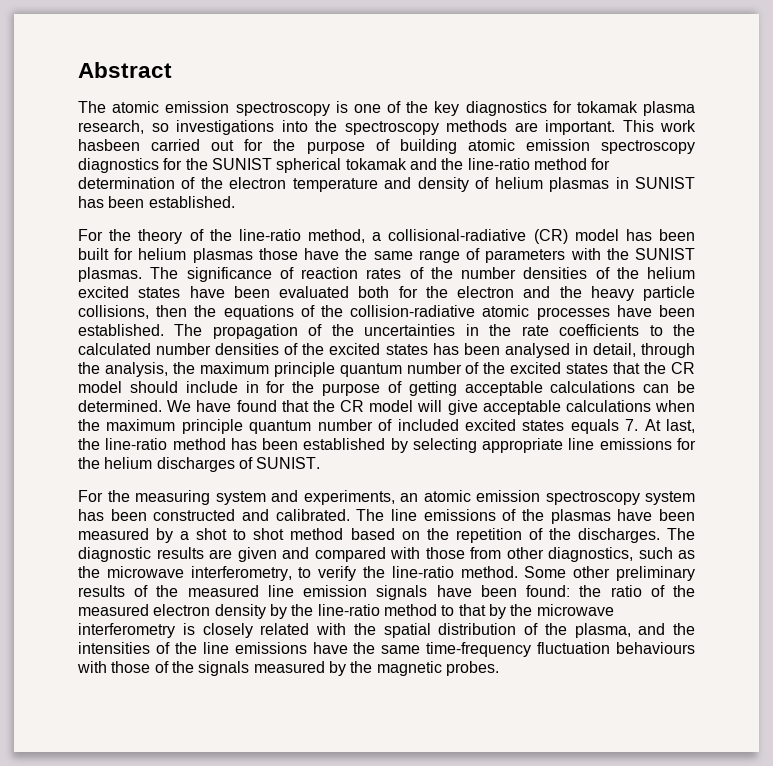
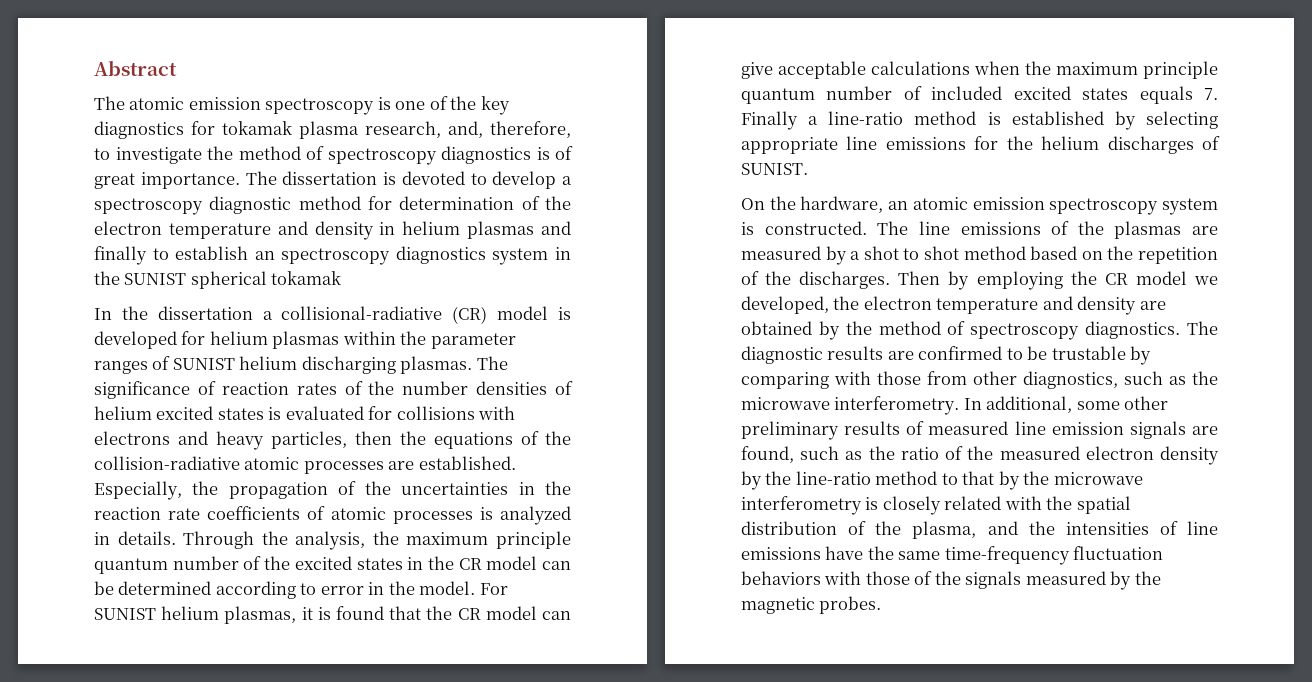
[151,120,696,135] [78,139,696,154] [78,158,530,173] so investigations into the spectroscopy methods are important. This work hasbeen carried out for the purpose of building atomic emission spectroscopy diagnostics for the SUNIST spherical tokamak and the line-ratio -> [448,121,571,138] [94,146,573,165] [94,171,572,189] [94,196,292,215] and, therefore, to investigate the method of spectroscopy diagnostics is of great importance. The dissertation is devoted to develop a spectroscopy diagnostic
[475,177,695,192] [78,196,235,208] [78,229,695,244] [78,248,696,263] of helium plasmas in SUNIST has been established. // For the theory of the line-ratio method, a collisional-radiative (CR) model has been built for helium plasmas those have the same range of parameters with the SUNIST -> [379,221,571,239] [94,246,571,265] [94,271,342,289] [94,306,571,324] [94,331,516,349] [94,356,396,374] in helium plasmas and finally to establish an spectroscopy diagnostics system in the SUNIST spherical tokamak // In the dissertation a collisional-radiative (CR) model is developed for helium plasmas within the parameter ranges of SUNIST helium discharging
[616,267,639,279] the -> (573, 388) none
[189,286,695,301] [78,305,149,319] have been evaluated both for the electron and the heavy particle collisions, -> [268,406,516,420] [94,431,347,450] is evaluated for collisions with electrons and heavy particles,
[616,305,696,317] [78,324,203,336] have been established. The -> [388,456,516,470] [94,481,219,500] are established. Especially, the
(512, 330) none -> [94,507,161,520] reaction
[649,324,695,336] [78,343,695,358] to the calculated number densities of the excited states has been analysed in detail, through -> [307,506,571,525] [94,531,255,549] of atomic processes is analyzed in details. Through
[613,362,695,374] [78,381,695,396] [78,400,232,412] that the CR model should include in for the purpose of getting acceptable calculations can be determined. We have -> [407,556,571,570] [94,581,508,599] [94,606,331,624] in the CR model can be determined according to error in the model. For SUNIST helium plasmas, it is
[417,400,443,412] will -> [542,611,571,620] can
[644,419,696,433] [78,438,299,450] At last, the line-ratio method has been -> [741,111,1001,130] Finally a line-ratio method is
[78,490,395,505] For the measuring system and experiments, -> [741,196,884,213] On the hardware,
[78,509,350,521] has been constructed and calibrated. -> [741,221,867,235] is constructed.
[617,509,696,521] have been -> [1192,226,1218,235] are
[666,528,695,540] [78,547,386,562] The diagnostic results are given and compared -> [898,271,1218,290] [741,296,1166,315] [741,321,1218,340] [741,346,1152,365] [741,372,829,389] Then by employing the CR model we developed, the electron temperature and density are obtained by the method of spectroscopy diagnostics. The diagnostic results are confirmed to be trustable by comparing
[190,566,567,581] interferometry, to verify the line-ratio method. Some -> [834,396,1120,415] interferometry. In additional, some
[156,585,179,597] the -> (925, 428) none
[436,585,571,597] have been found: -> [1192,426,1218,435] [741,446,863,463] are found, such as
[174,642,197,654] the -> (1178, 528) none
[616,642,696,654] behaviours -> [741,571,821,585] behaviors

